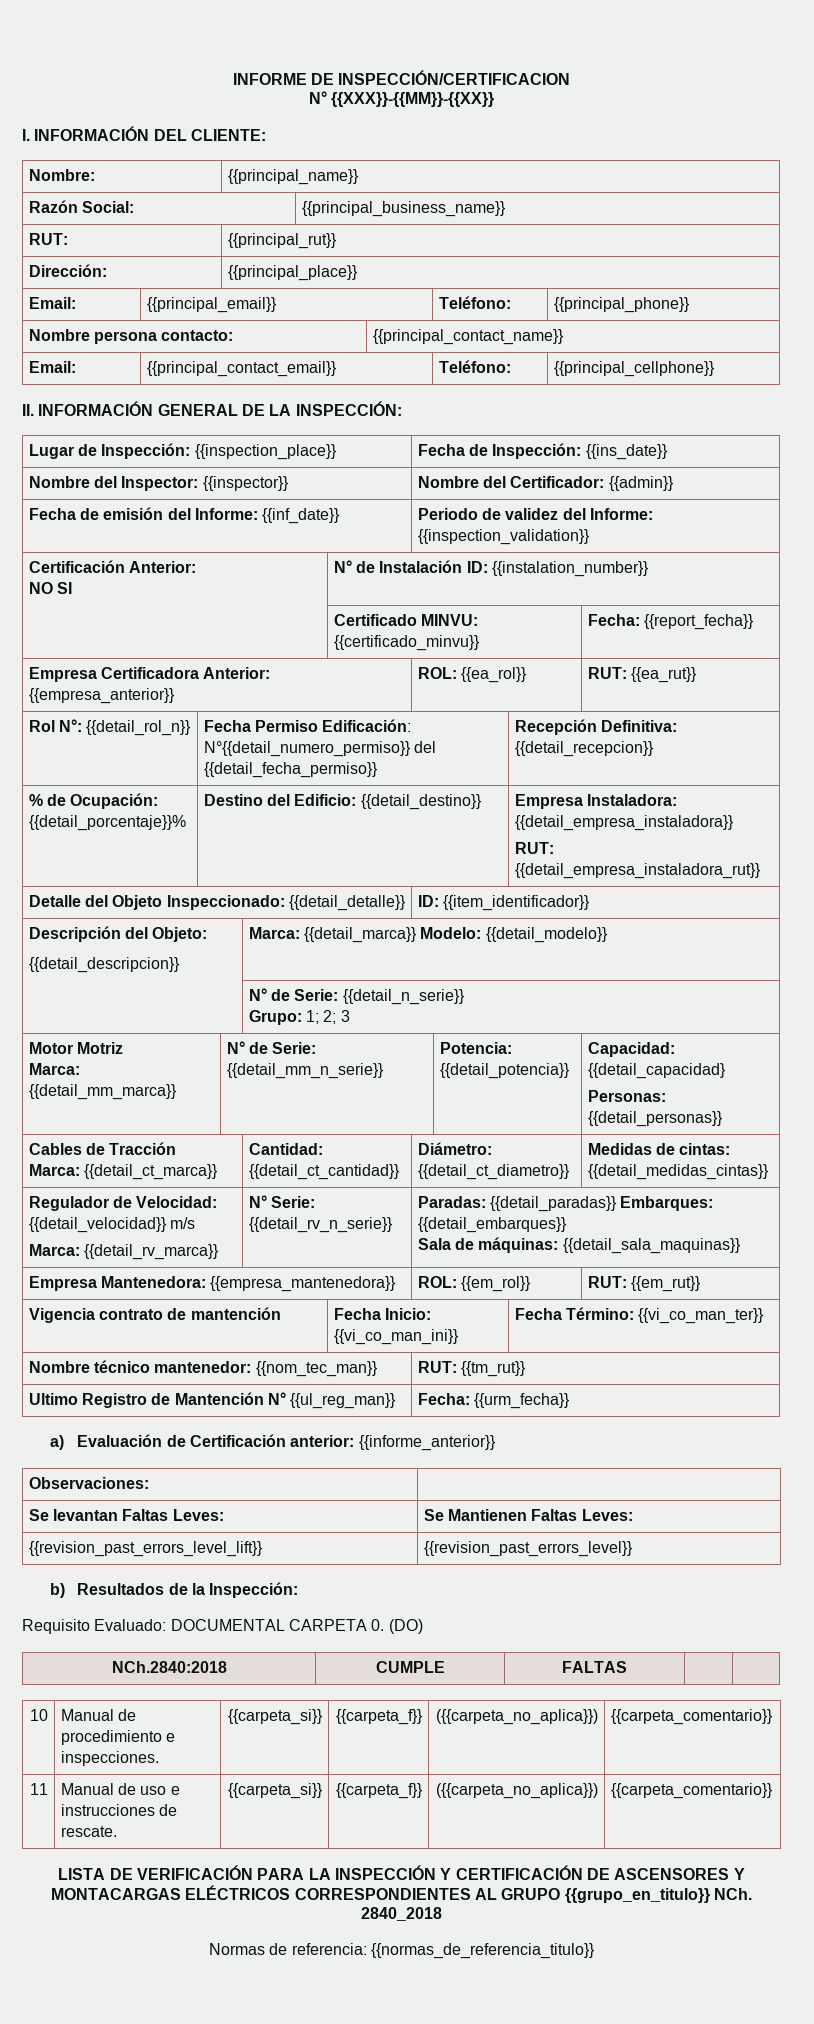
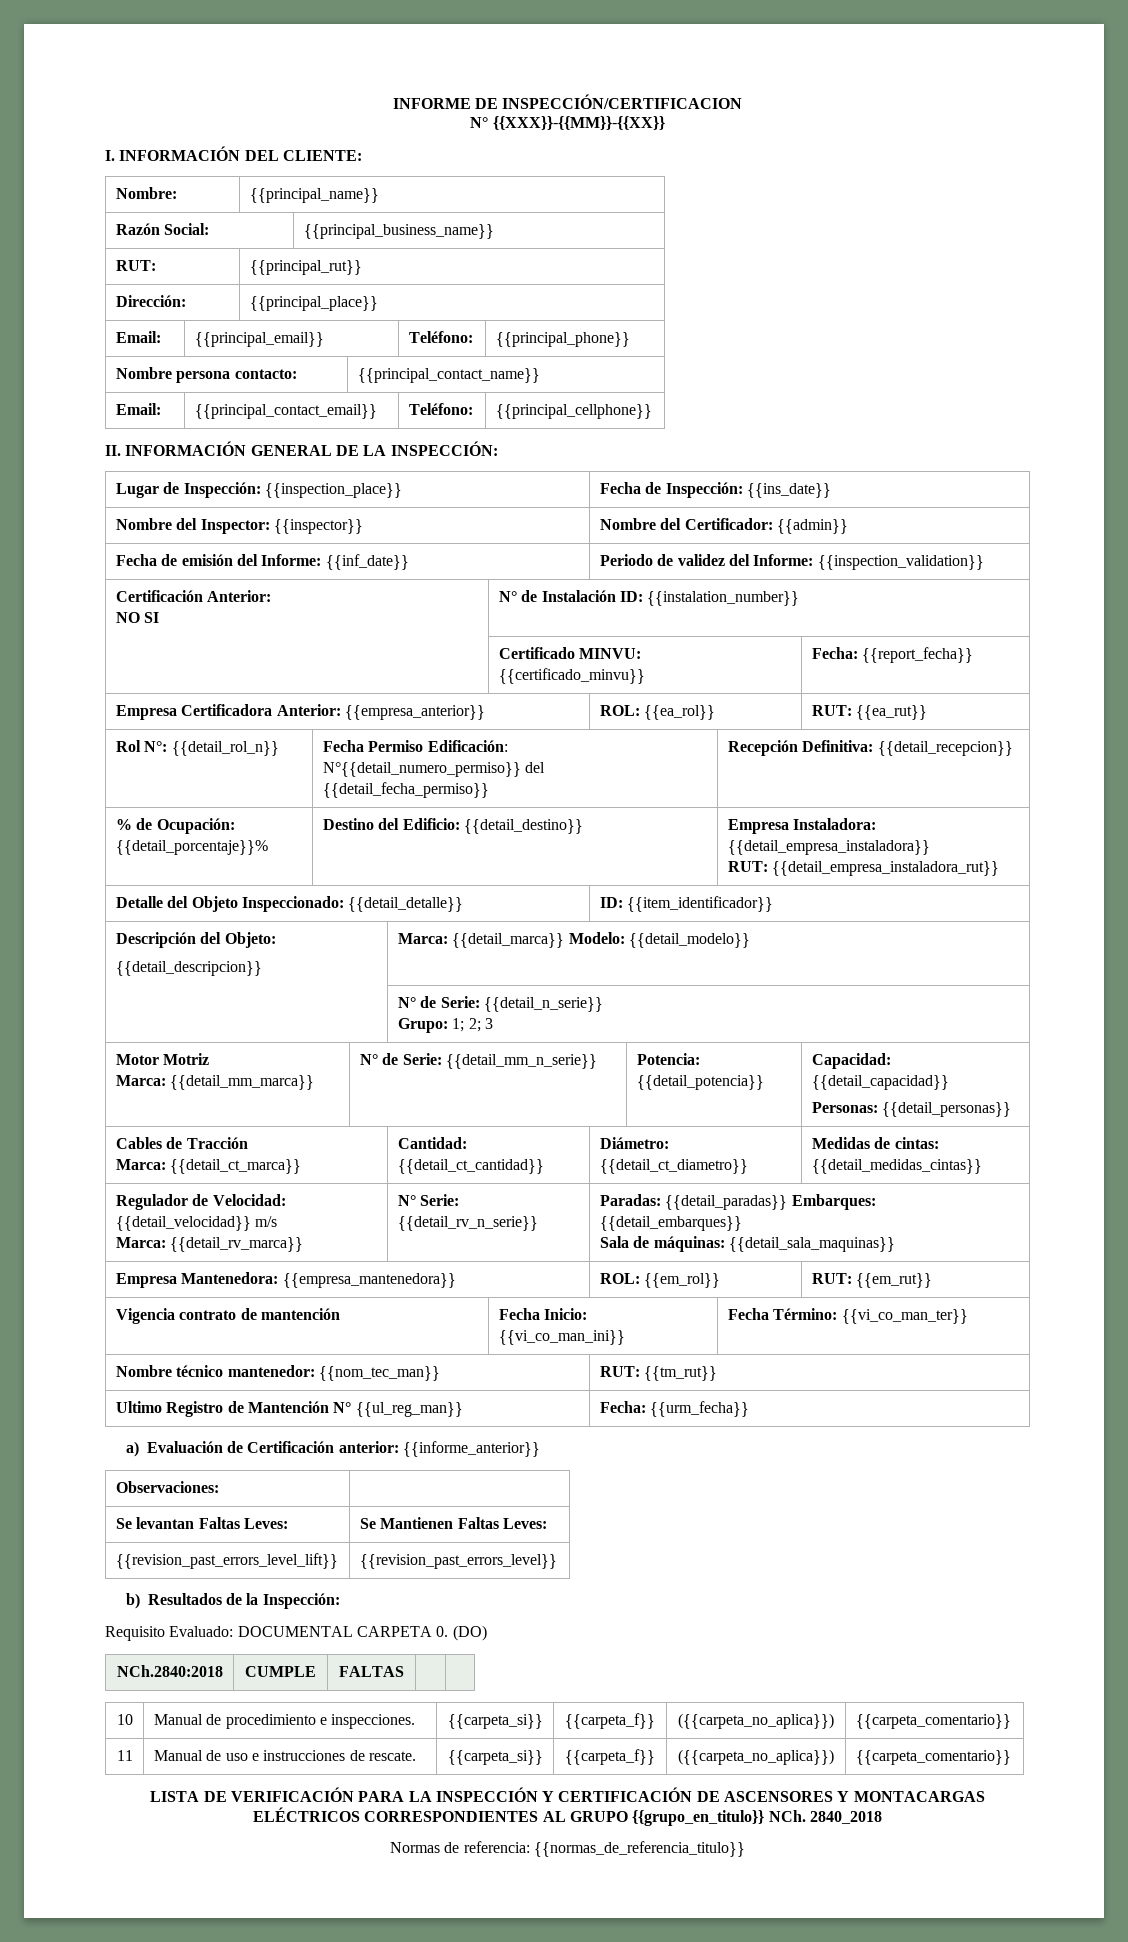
[587,1063,726,1079] {{detail_capacidad} -> [811,1075,949,1090] {{detail_capacidad}}

